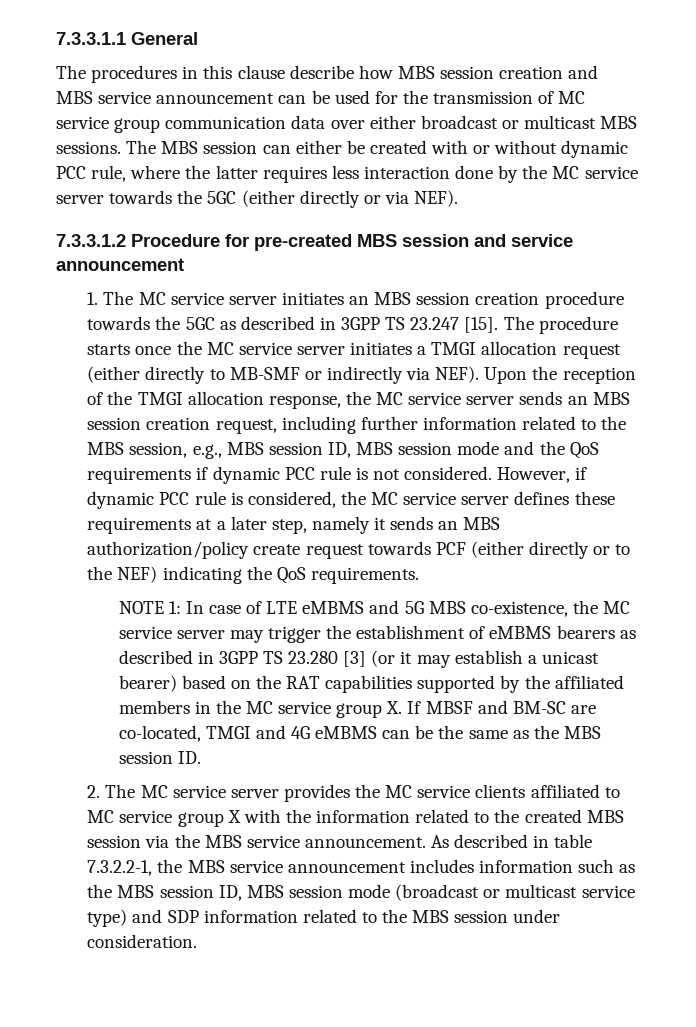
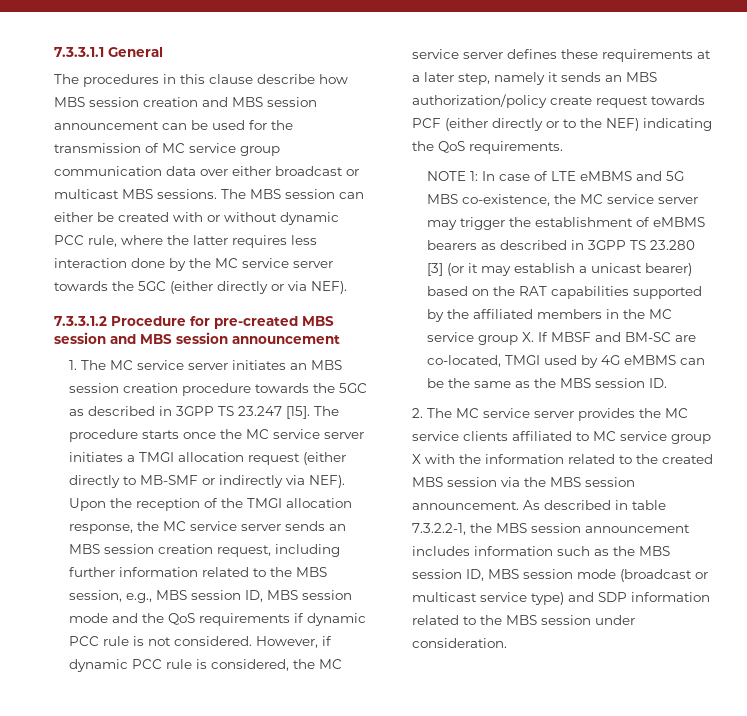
[98,91,152,104] service -> [267,97,317,107] session
[511,234,573,247] service -> [140,332,228,344] MBS session
[255,725,286,739] and -> [544,355,599,368] used by
[246,835,300,848] service -> [585,477,636,487] session
[229,860,283,873] service -> [531,523,582,533] session

